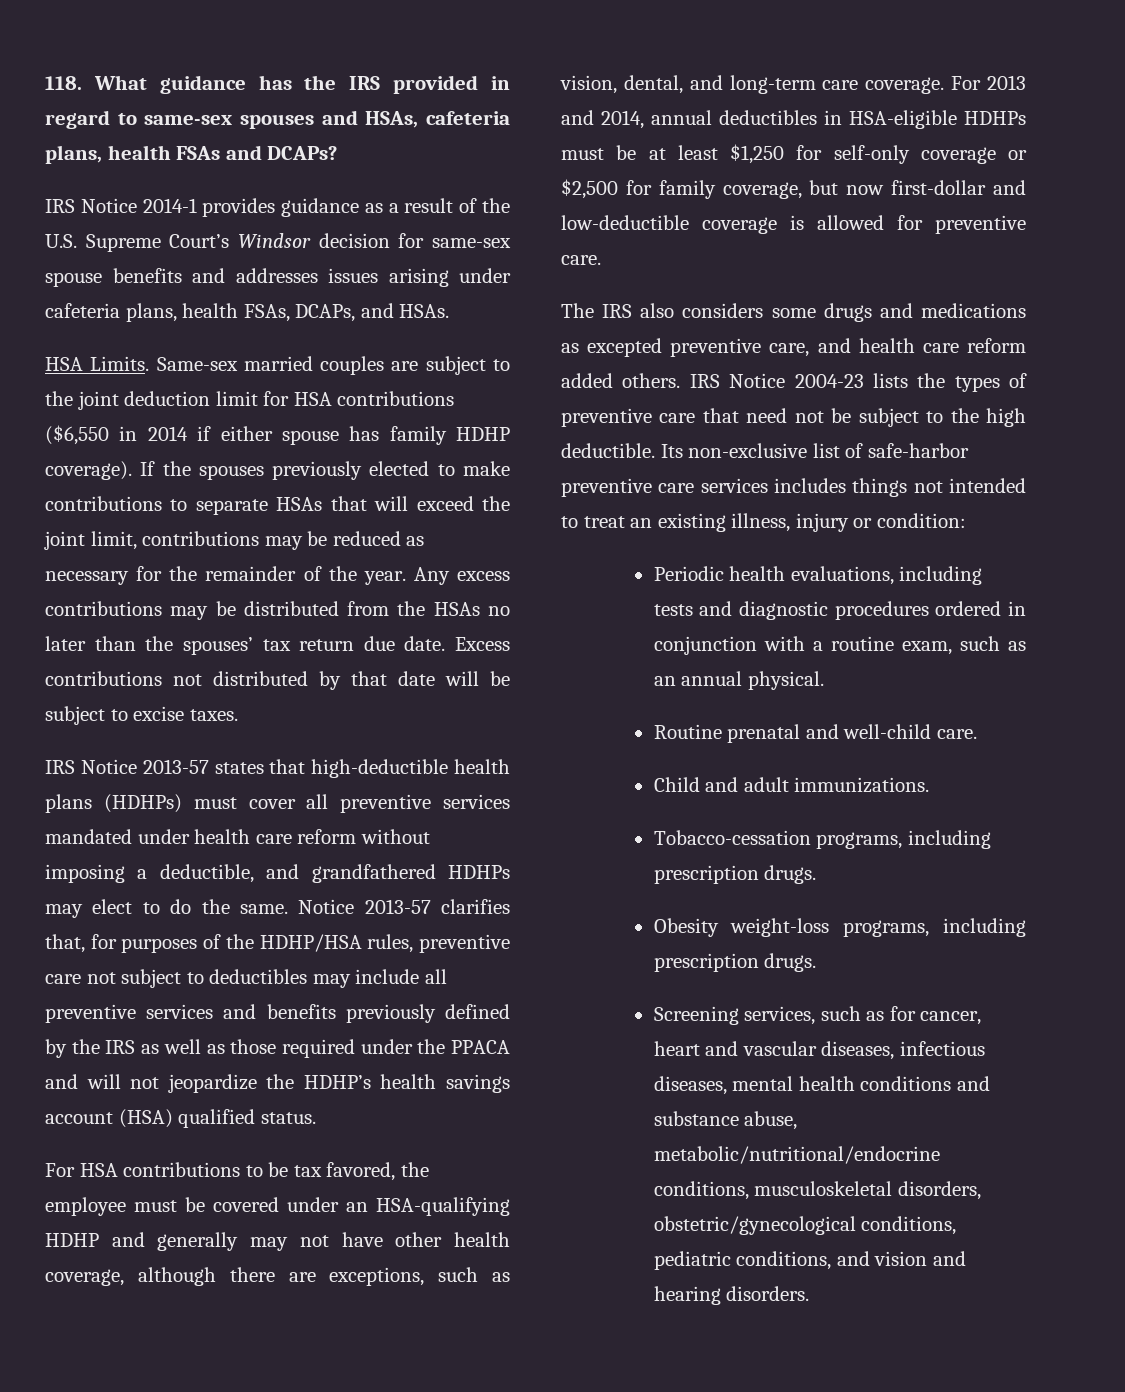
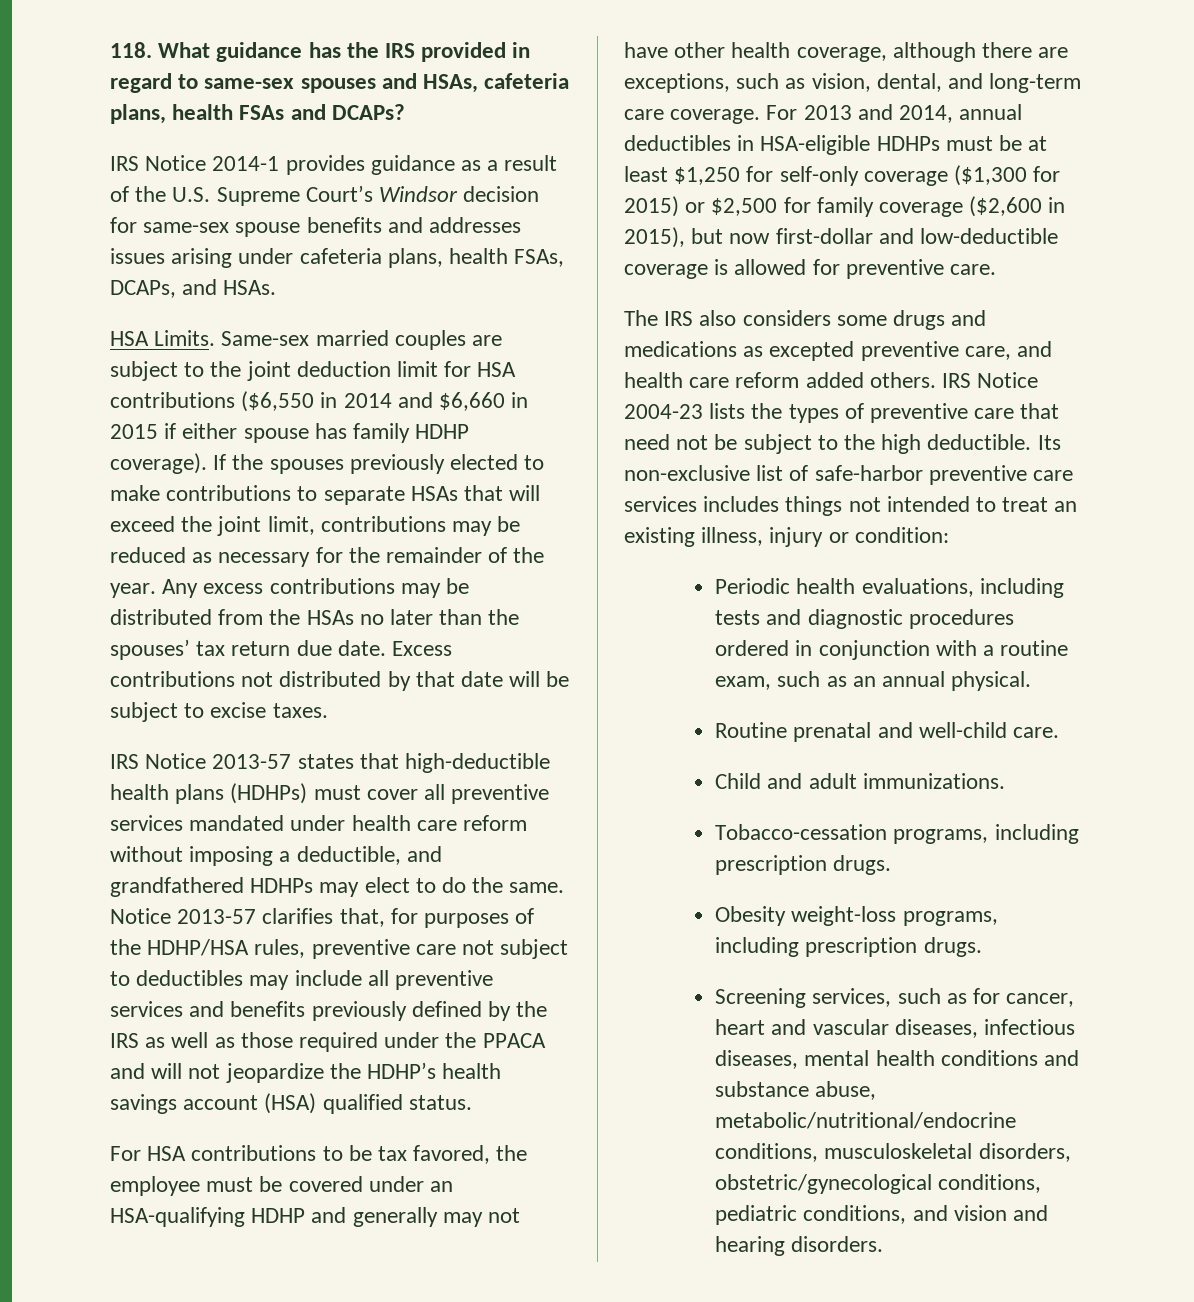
(188, 433) none -> [397,392,529,411] [110,424,158,439] and $6,660 in 2015
(996, 155) none -> [954,165,1061,186] [624,196,679,217] ($1,300 for 2015)
[722,182,802,199] coverage, -> [879,196,1066,217] [624,227,685,248] coverage ($2,600 in 2015),

